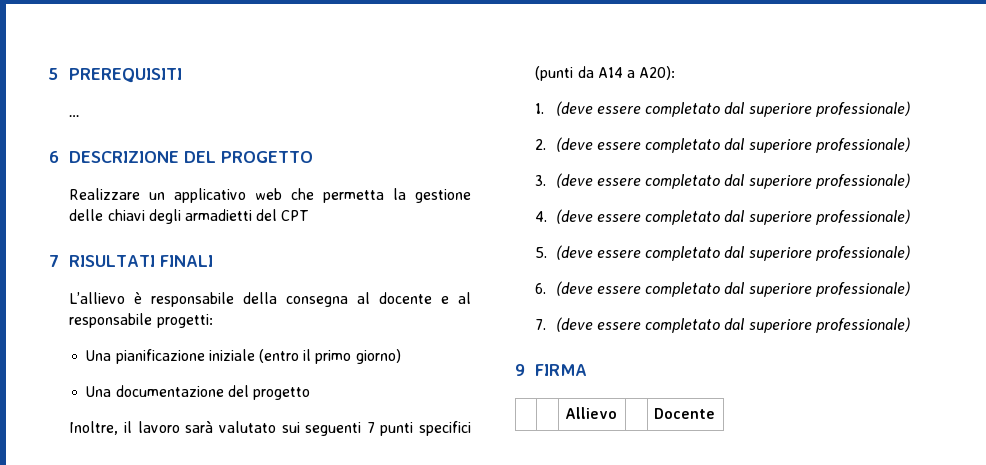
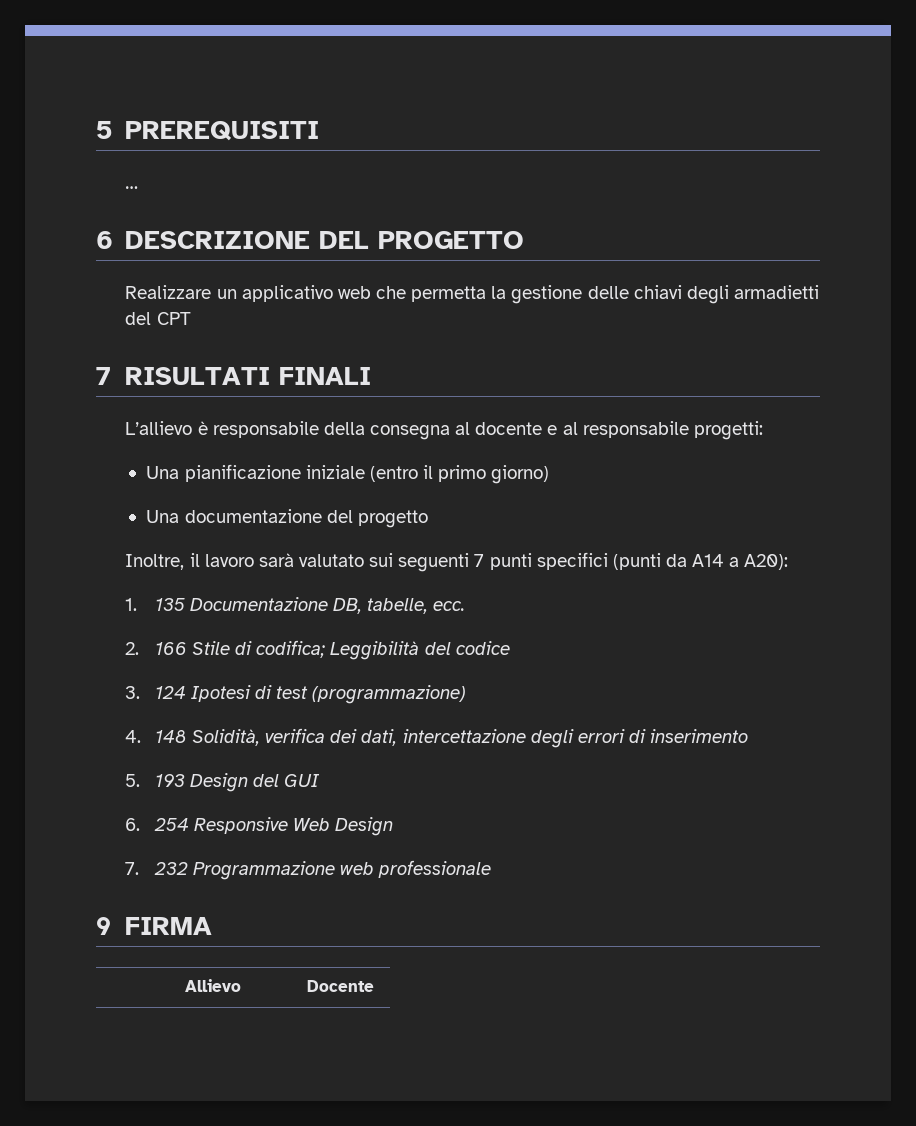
[555,101,910,117] [535,137,910,153] [535,173,910,189] [535,209,910,225] [535,245,910,261] [535,281,910,297] [535,317,910,333] (deve essere completato dal superiore professionale) // 2. (deve essere completato dal superiore professionale) // 3. (deve essere completato dal superiore professionale) // 4. (deve essere completato dal superiore professionale) // 5. (deve essere completato dal superiore professionale) // 6. (deve essere completato dal superiore professionale) // 7. (deve essere completato dal superiore professionale) -> [154,597,466,614] [125,640,510,660] [125,685,467,704] [125,728,749,748] [125,773,321,792] [125,817,394,836] [125,860,492,880] 135 Documentazione DB, tabelle, ecc. // 2. 166 Stile di codifica; Leggibilità del codice // 3. 124 Ipotesi di test (programmazione) // 4. 148 Solidità, verifica dei dati, intercettazione degli errori di inserimento // 5. 193 Design del GUI // 6. 254 Responsive Web Design // 7. 232 Programmazione web professionale

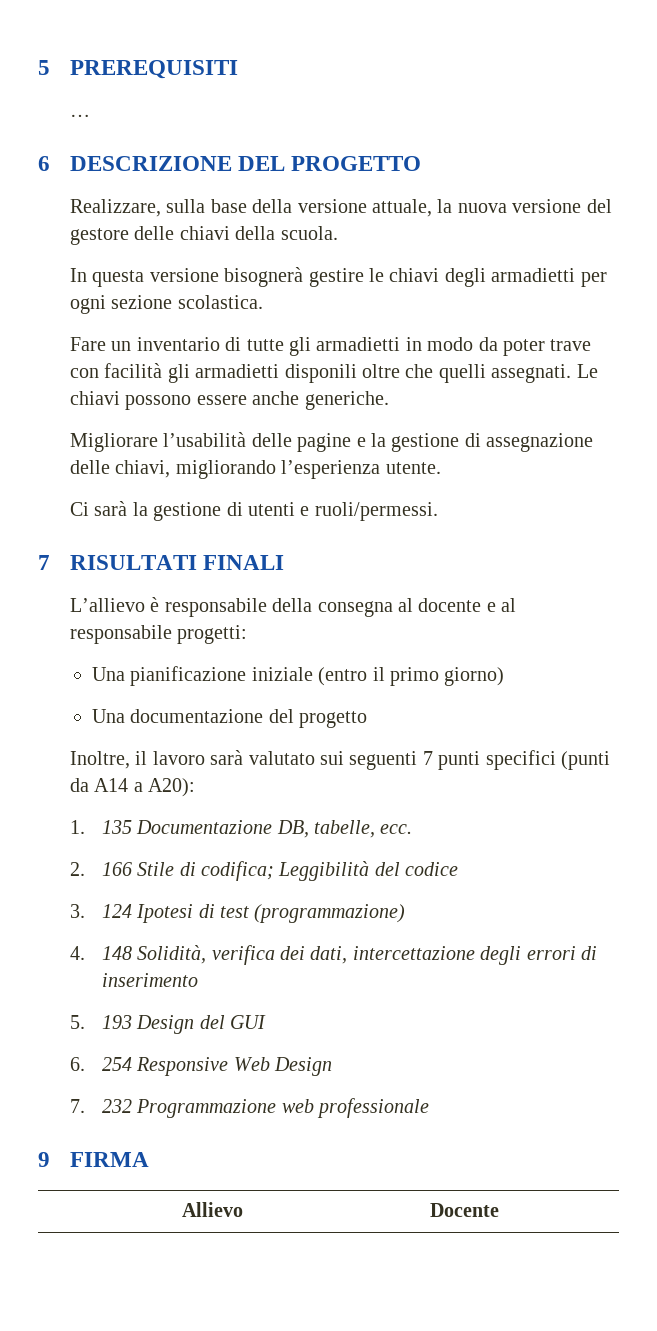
[125,285,819,304] [125,312,191,325] Realizzare un applicativo web che permetta la gestione delle chiavi degli armadietti del CPT -> [69,199,612,217] [69,226,338,245] [69,267,607,287] [69,295,263,314] [69,337,592,356] [69,363,598,383] [69,391,389,410] [69,432,594,452] [69,460,441,479] [69,501,438,521] Realizzare, sulla base della versione attuale, la nuova versione del gestore delle chiavi della scuola. // In questa versione bisognerà gestire le chiavi degli armadietti per ogni sezione scolastica. // Fare un inventario di tutte gli armadietti in modo da poter trave con facilità gli armadietti disponili oltre che quelli assegnati. Le chiavi possono essere anche generiche. // Migliorare l’usabilità delle pagine e la gestione di assegnazione delle chiavi, migliorando l’esperienza utente. // Ci sarà la gestione di utenti e ruoli/permessi.

